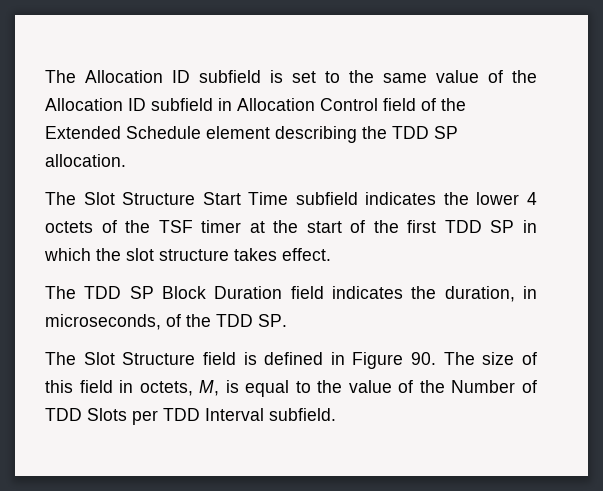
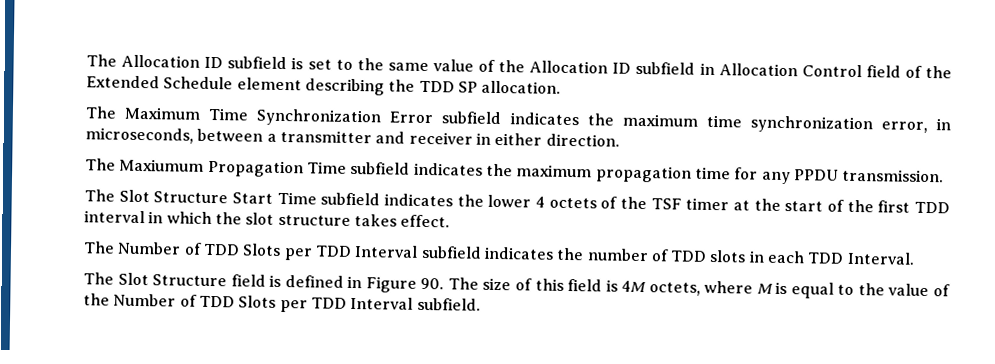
(126, 160) none -> [85,106,952,134] [85,127,620,147] [85,158,945,185] // The Maximum Time Synchronization Error subfield indicates the maximum time synchronization error, in microseconds, between a transmitter and receiver in either direction. // The Maxiumum Propagation Time subfield indicates the maximum propagation time for any PPDU transmission.
[490,220,515,233] SP -> [84,210,145,224] interval
[84,286,537,302] [45,314,287,330] TDD SP Block Duration field indicates the duration, in microseconds, of the TDD SP. -> [117,241,915,265] Number of TDD Slots per TDD Interval subfield indicates the number of TDD slots in each TDD Interval.
[119,380,220,396] in octets, M, -> [605,279,773,296] is 4M octets, where M

